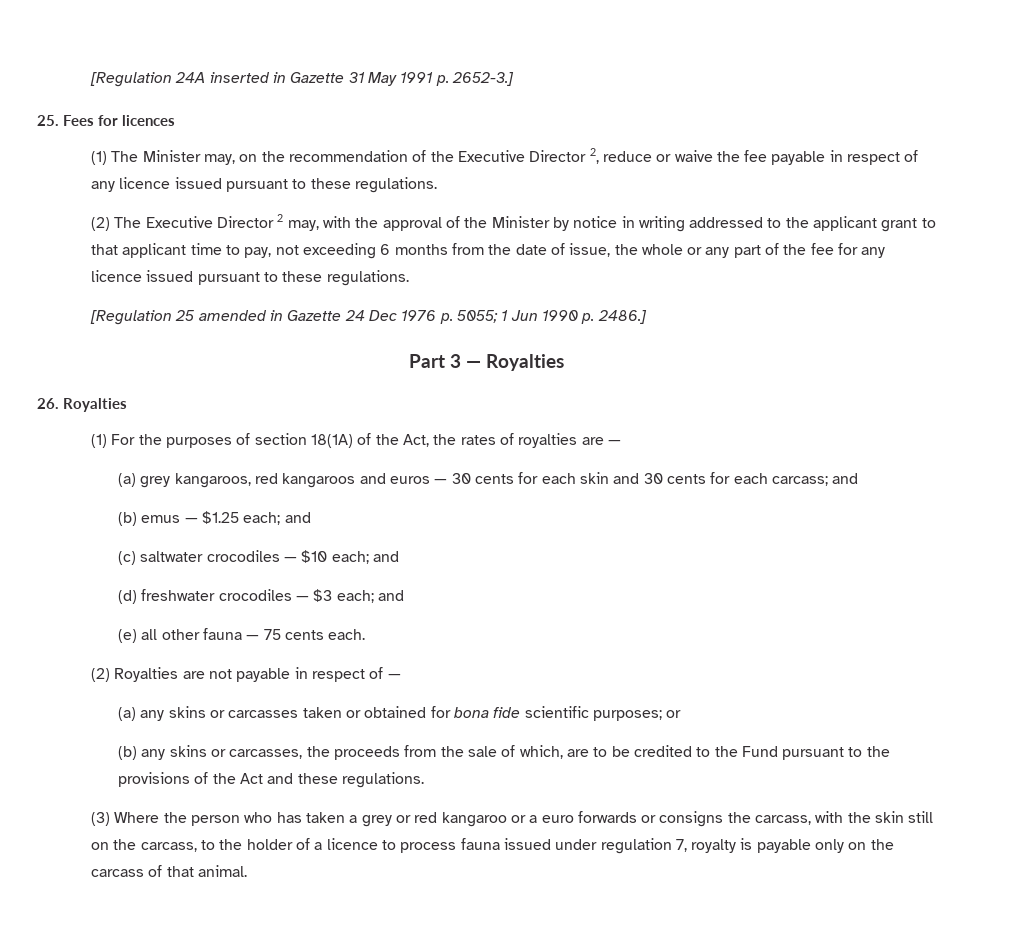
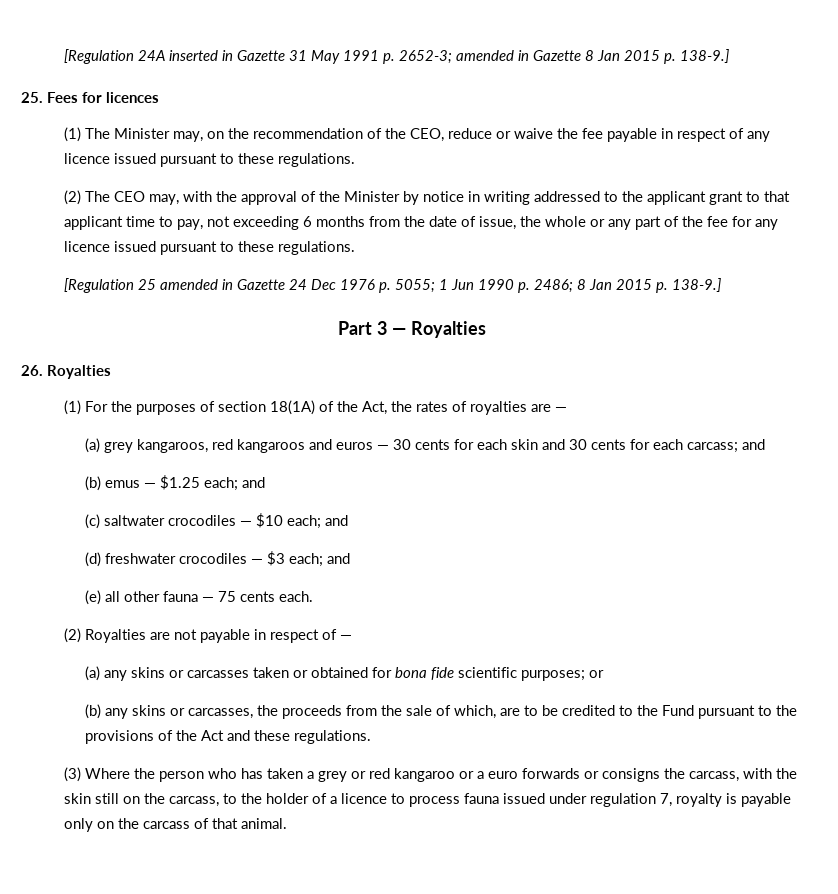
[451,72,514,86] 2652-3.] -> [398,49,729,64] 2652-3; amended in Gazette 8 Jan 2015 p. 138-9.]
[457,148,599,164] Executive Director 2, -> [409,128,444,142] CEO,
[145,214,284,228] Executive Director 2 -> [113,191,145,202] CEO
[597,310,647,324] 2486.] -> [533,278,721,293] 2486; 8 Jan 2015 p. 138-9.]

